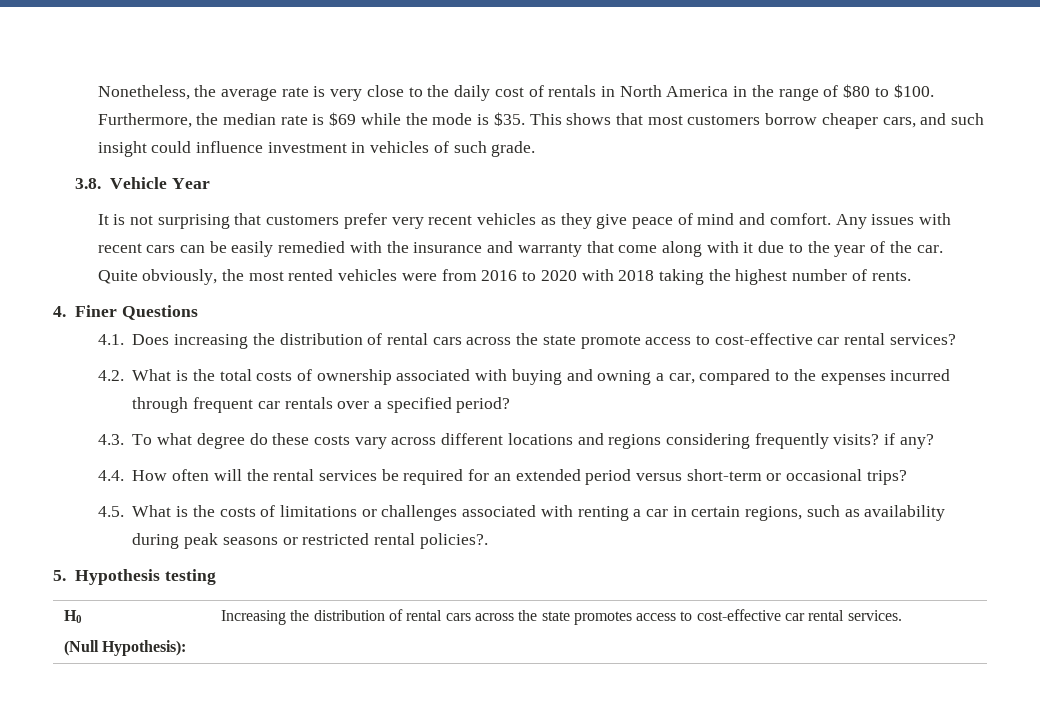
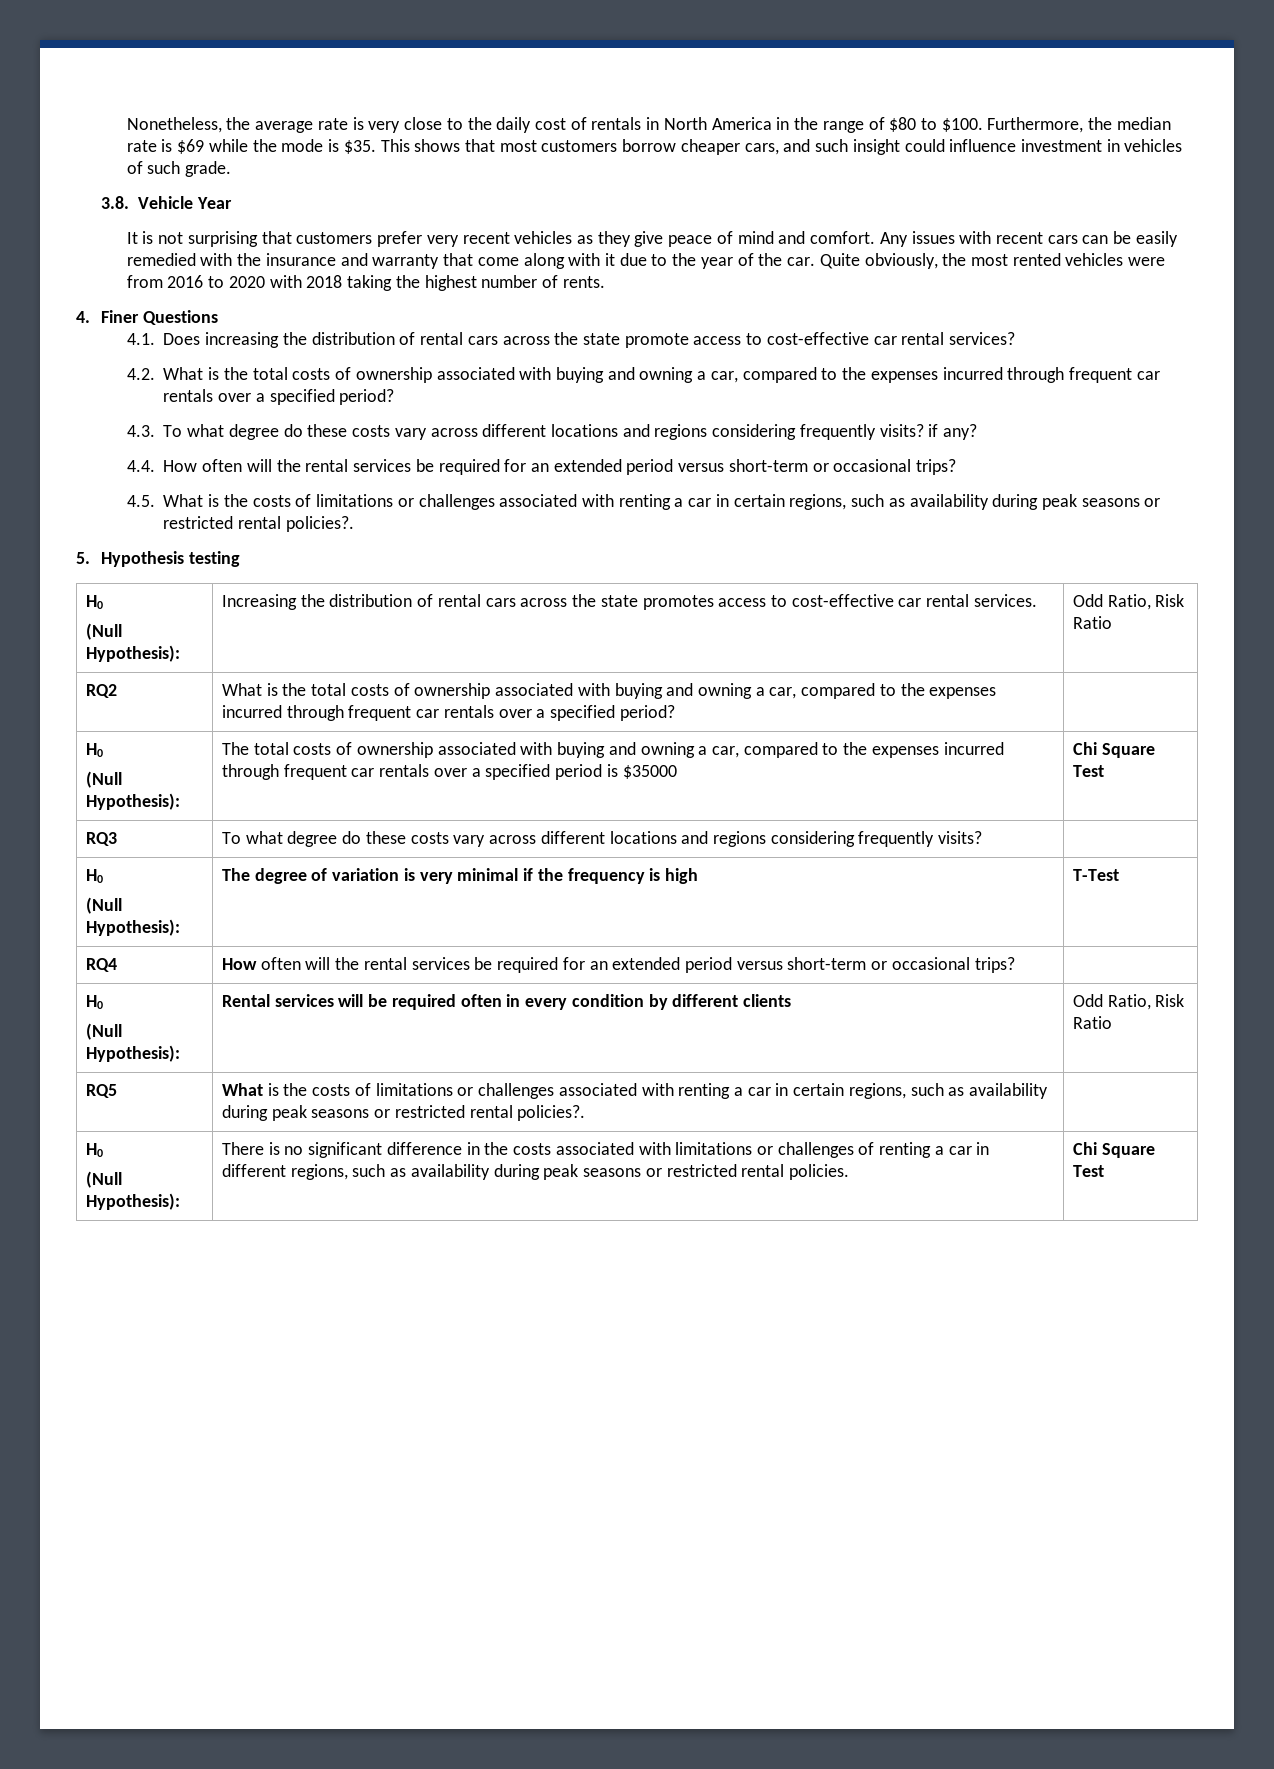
(902, 615) none -> [1072,594,1185,610] [1072,616,1112,629] [85,684,117,698] [221,683,997,699] [221,705,675,721] [85,743,103,757] [85,771,122,788] [85,793,180,810] [221,742,1004,758] [221,764,677,780] [1072,742,1155,758] [1072,765,1104,777] [85,832,117,846] [221,831,983,847] [85,869,103,883] [85,897,122,914] [85,919,180,936] [221,868,698,884] [1072,869,1119,881] [85,958,117,972] [221,957,1015,973] [85,995,103,1009] [85,1023,122,1040] [85,1045,180,1062] [221,994,791,1010] [1072,994,1185,1010] [1072,1016,1112,1029] [85,1084,117,1098] [221,1083,1049,1099] [221,1105,586,1121] [85,1143,103,1157] [85,1171,122,1188] [85,1193,180,1210] [221,1142,990,1158] [221,1164,849,1180] [1072,1142,1155,1158] [1072,1165,1104,1177] | Odd Ratio, Risk Ratio // RQ2 | What is the total costs of ownership associated with buying and owning a car, compared to the expenses incurred through frequent car rentals over a specified period? | // H0 // (Null Hypothesis): | The total costs of ownership associated with buying and owning a car, compared to the expenses incurred through frequent car rentals over a specified period is $35000 | Chi Square Test // RQ3 | To what degree do these costs vary across different locations and regions considering frequently visits? | // H0 // (Null Hypothesis): | The degree of variation is very minimal if the frequency is high | T-Test // RQ4 | How often will the rental services be required for an extended period versus short-term or occasional trips? | // H0 // (Null Hypothesis): | Rental services will be required often in every condition by different clients | Odd Ratio, Risk Ratio // RQ5 | What is the costs of limitations or challenges associated with renting a car in certain regions, such as availability during peak seasons or restricted rental policies?. | // H0 // (Null Hypothesis): | There is no significant difference in the costs associated with limitations or challenges of renting a car in different regions, such as availability during peak seasons or restricted rental policies. | Chi Square Test

